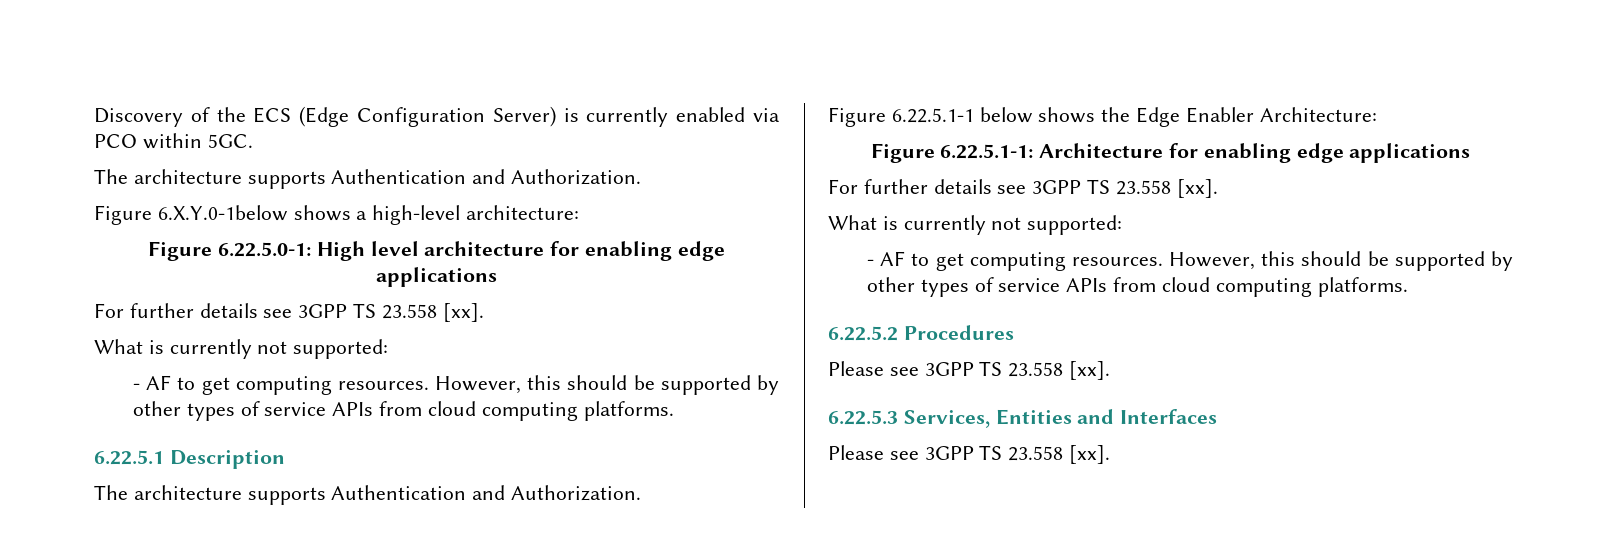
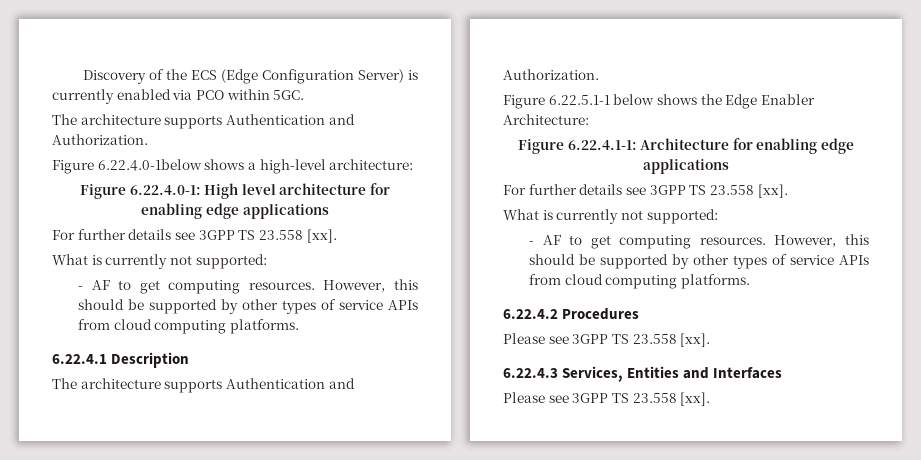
[157,205,288,221] 6.X.Y.0-1below -> [97,159,202,171] 6.22.4.0-1below
[217,242,311,257] 6.22.5.0-1: -> [129,185,201,195] 6.22.4.0-1:
[94,450,164,465] 6.22.5.1 -> [52,354,107,364] 6.22.4.1
[940,144,1034,159] 6.22.5.1-1: -> [567,140,637,150] 6.22.4.1-1:
[828,326,898,341] 6.22.5.2 -> [503,309,558,319] 6.22.4.2
[828,410,898,425] 6.22.5.3 -> [503,368,558,378] 6.22.4.3

